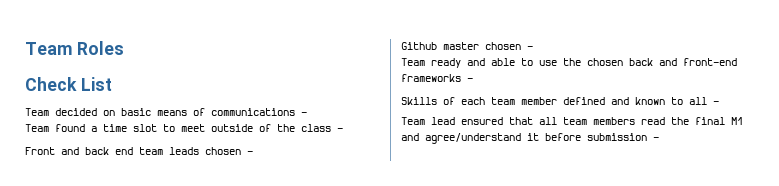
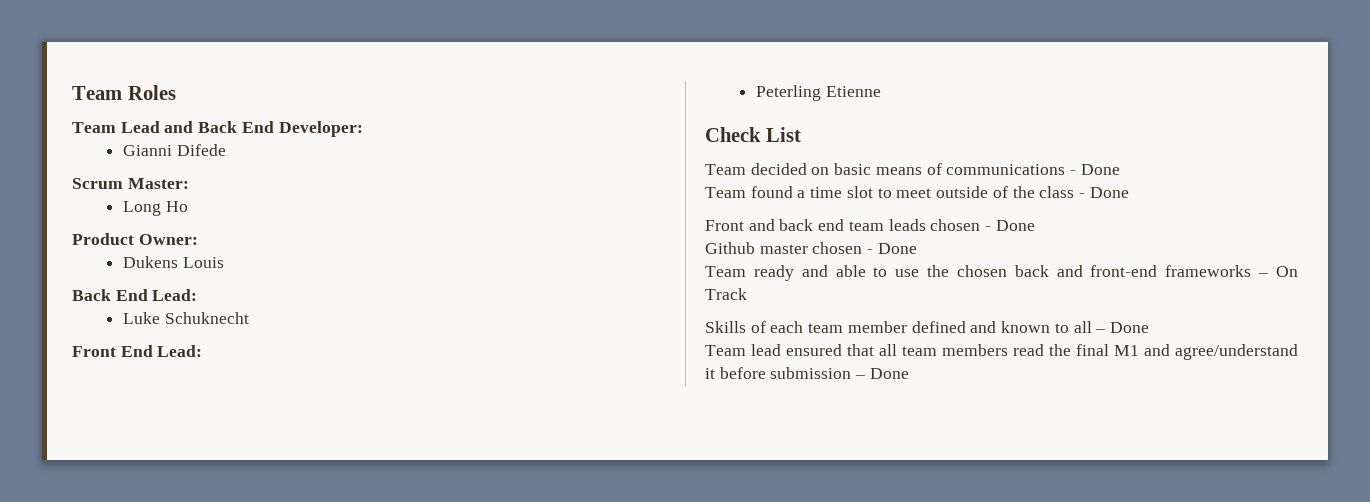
(124, 48) none -> [72,121,363,137] [122,144,226,156] [72,178,189,189] [122,201,188,216] [72,233,198,245] [122,256,224,268] [72,289,198,301] [122,312,249,324] [72,345,203,357] [755,85,881,101] // Team Lead and Back End Developer: // Gianni Difede // Scrum Master: // Long Ho // Product Owner: // Dukens Louis // Back End Lead: // Luke Schuknecht // Front End Lead: // Peterling Etienne
(307, 114) none -> [1080,164,1120,175] Done
(343, 130) none -> [1089,187,1129,198] Done
(253, 153) none -> [995,220,1035,231] Done
(533, 48) none -> [877,243,917,254] Done
(473, 80) none -> [1276,266,1298,277] [705,288,747,300] On Track
(719, 103) none -> [1109,322,1149,333] Done
(659, 139) none -> [869,368,909,379] Done

